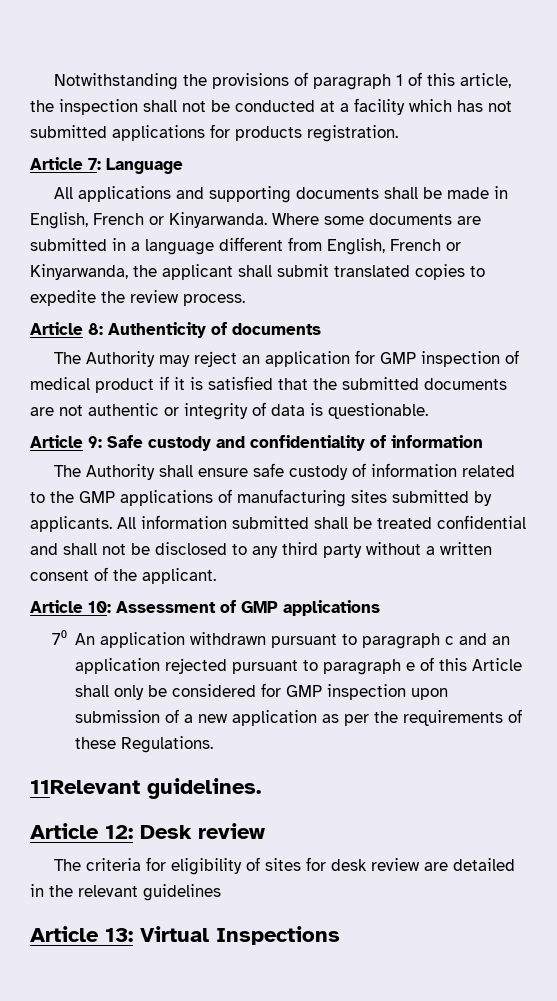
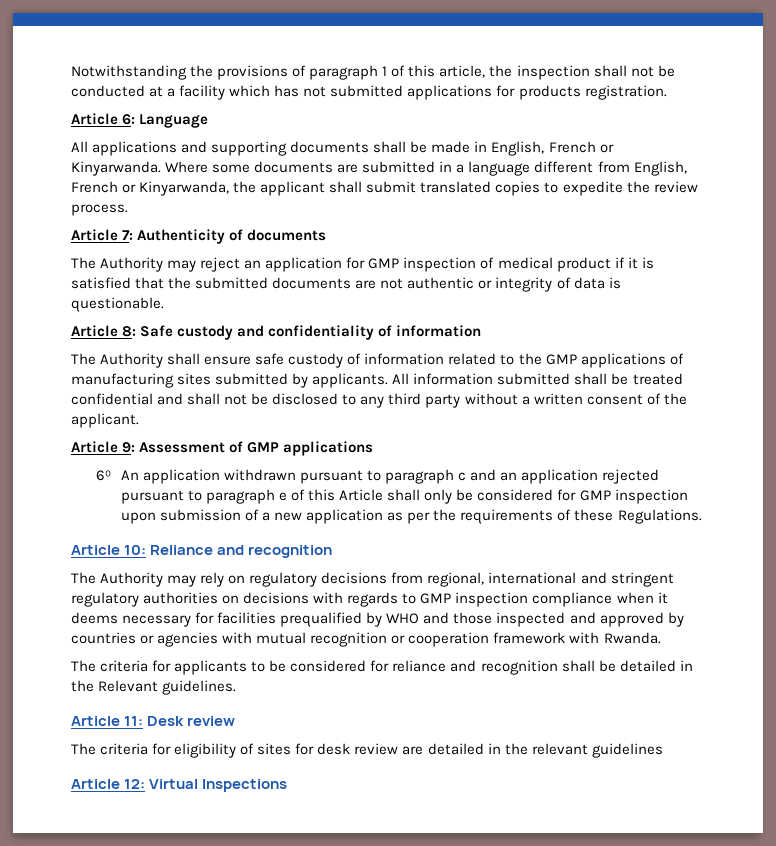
[88,158,101,170] 7: -> [122,114,136,125] 6:
[88,323,103,335] 8: -> [122,230,134,240] 7:
[88,436,102,448] 9: -> [122,326,137,337] 8:
[88,601,111,613] 10: -> [122,442,136,453] 9:
[51,630,67,645] 7⁰ -> [95,470,111,481] 6⁰
[30,780,140,794] 11Relevant -> [71,545,333,558] [71,572,674,587] [71,592,668,607] [71,612,684,627] [71,632,661,647] [71,660,693,675] [71,680,159,692] Article 10: Reliance and recognition // The Authority may rely on regulatory decisions from regional, international and stringent regulatory authorities on decisions with regards to GMP inspection compliance when it deems necessary for facilities prequalified by WHO and those inspected and approved by countries or agencies with mutual recognition or cooperation framework with Rwanda. // The criteria for applicants to be considered for reliance and recognition shall be detailed in the Relevant
[105,825,133,839] 12: -> [124,716,144,726] 11:
[105,928,133,942] 13: -> [124,779,146,789] 12:

